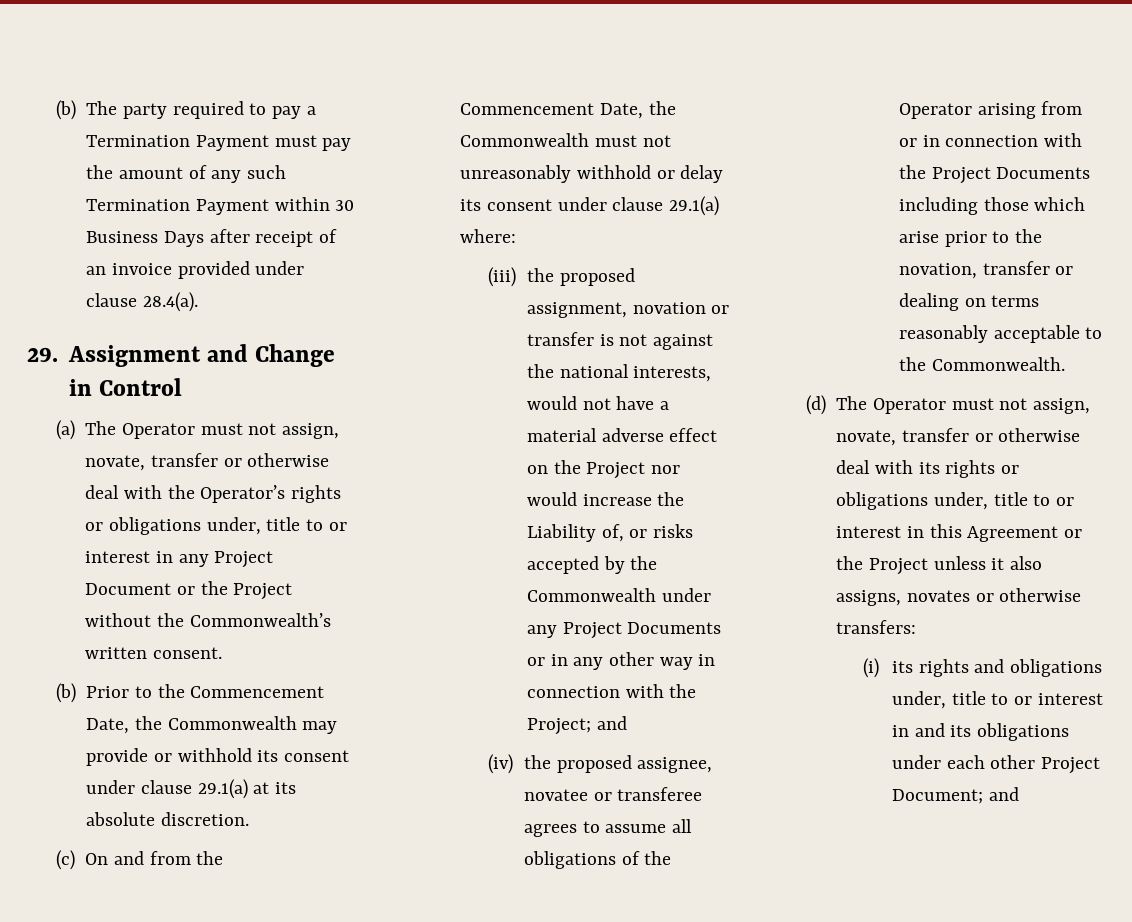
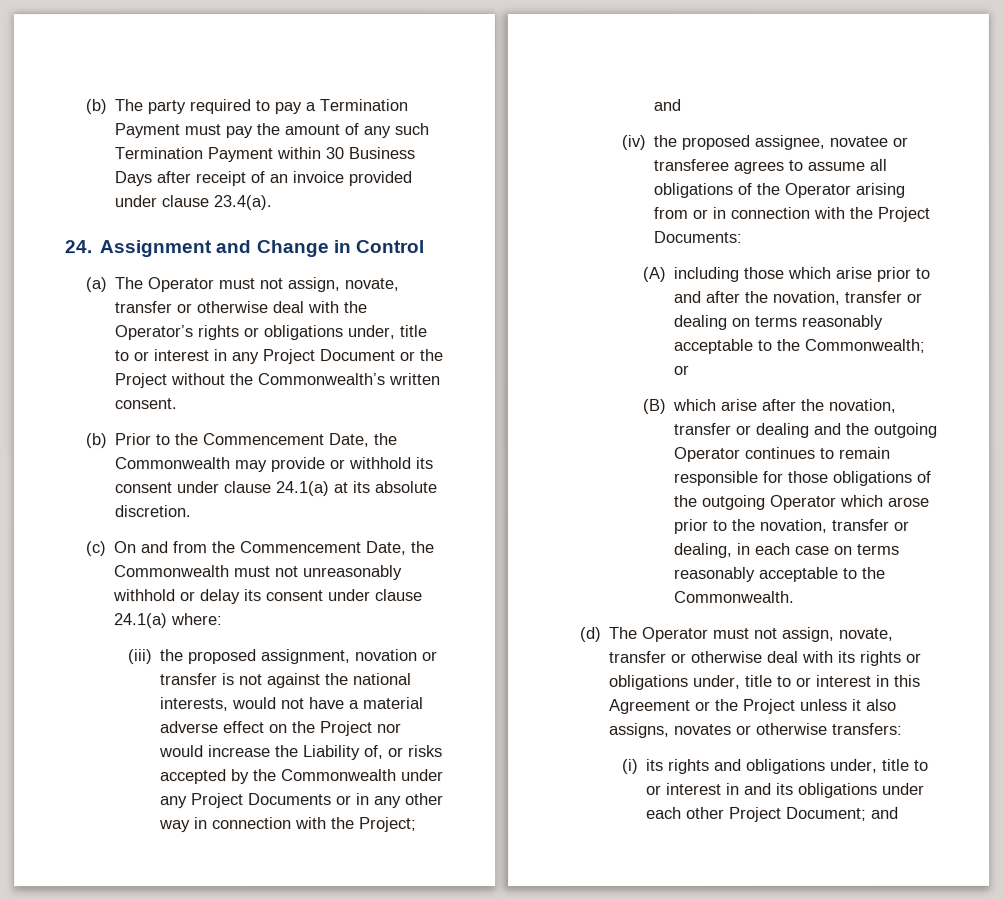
[142,292,198,312] [27,347,58,362] 28.4(a). // 29. -> [213,195,273,211] [64,240,92,254] 23.4(a). // 24.
[197,779,248,799] 29.1(a) -> [276,481,331,497] 24.1(a)
[668,196,719,216] 29.1(a) -> [114,613,169,629] 24.1(a)
[996,167,1091,179] Documents -> [652,230,742,243] [641,266,666,282] Documents: // (A)
(1010, 237) none -> [672,290,740,303] and after
(926, 364) none -> [803,338,925,353] [672,364,689,375] [641,398,896,414] [672,422,937,438] [672,446,891,462] [673,470,932,486] [673,494,930,510] [673,518,910,534] [673,542,900,558] [673,566,886,582] Commonwealth; or // (B) which arise after the novation, transfer or dealing and the outgoing Operator continues to remain responsible for those obligations of the outgoing Operator which arose prior to the novation, transfer or dealing, in each case on terms reasonably acceptable to the

